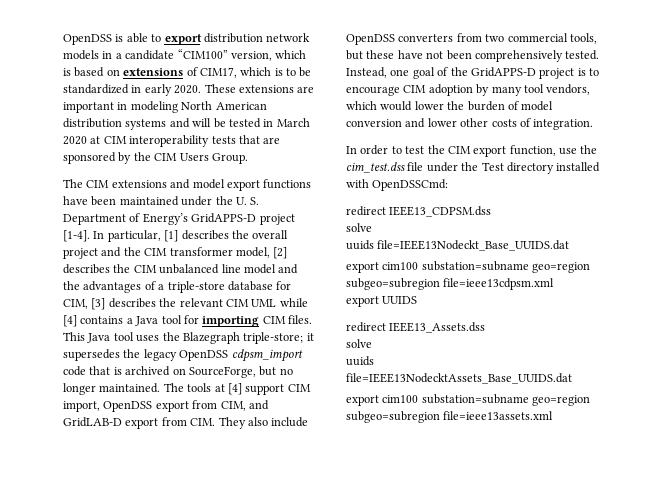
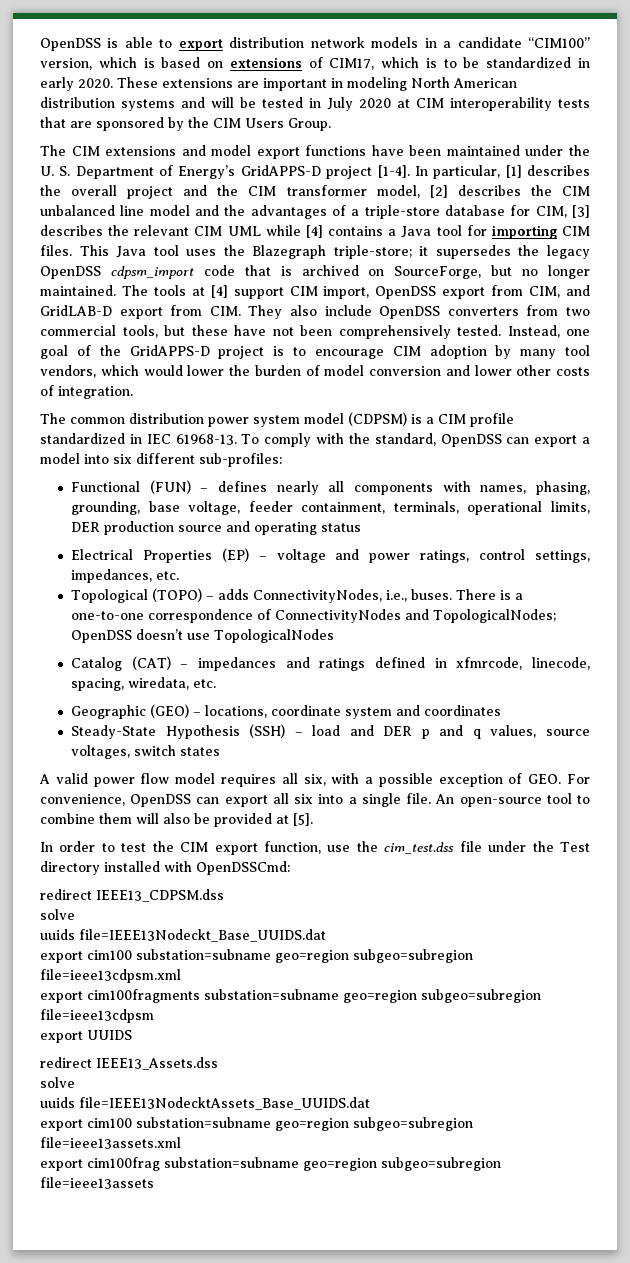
[276,118,310,127] March -> [327,97,353,111] July
(594, 124) none -> [40,412,514,427] [40,433,591,447] [40,453,282,467] [70,480,591,495] [70,501,591,515] [70,521,361,535] [70,548,590,563] [70,569,179,583] [70,588,523,603] [70,609,556,623] [70,629,334,643] [70,656,591,671] [70,677,216,691] [70,704,501,719] [70,724,591,739] [70,745,220,759] [39,773,590,787] [40,793,590,807] [40,813,313,827] // The common distribution power system model (CDPSM) is a CIM profile standardized in IEC 61968-13. To comply with the standard, OpenDSS can export a model into six different sub-profiles: // Functional (FUN) – defines nearly all components with names, phasing, grounding, base voltage, feeder containment, terminals, operational limits, DER production source and operating status // Electrical Properties (EP) – voltage and power ratings, control settings, impedances, etc. // Topological (TOPO) – adds ConnectivityNodes, i.e., buses. There is a one-to-one correspondence of ConnectivityNodes and TopologicalNodes; OpenDSS doesn’t use TopologicalNodes // Catalog (CAT) – impedances and ratings defined in xfmrcode, linecode, spacing, wiredata, etc. // Geographic (GEO) – locations, coordinate system and coordinates // Steady-State Hypothesis (SSH) – load and DER p and q values, source voltages, switch states // A valid power flow model requires all six, with a possible exception of GEO. For convenience, OpenDSS can export all six into a single file. An open-source tool to combine them will also be provided at [5].
(555, 284) none -> [40,989,541,1003] [40,1009,154,1023] // export cim100fragments substation=subname geo=region subgeo=subregion file=ieee13cdpsm
(554, 415) none -> [40,1157,501,1171] [40,1177,154,1189] // export cim100frag substation=subname geo=region subgeo=subregion file=ieee13assets

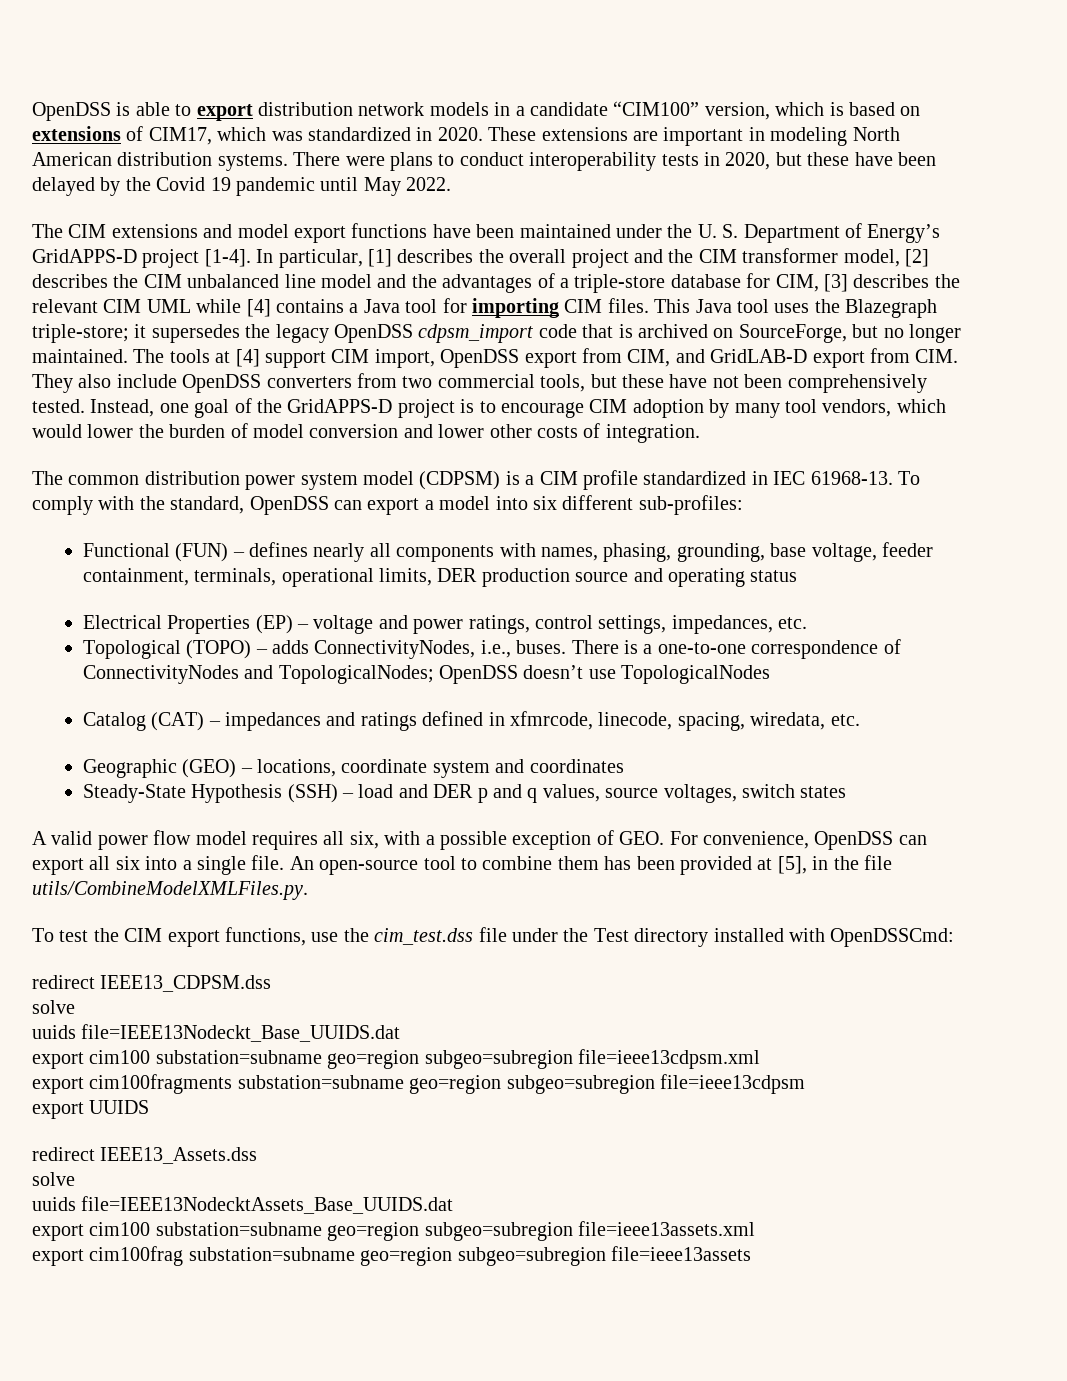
[425,57,590,68] [40,77,74,91] is to be standardized in early -> [271,127,433,141] was standardized in
[121,97,590,111] [40,117,331,131] systems and will be tested in July 2020 at CIM interoperability tests that are sponsored by the CIM Users Group. -> [217,152,936,171] [32,177,452,196] systems. There were plans to conduct interoperability tests in 2020, but these have been delayed by the Covid 19 pandemic until May 2022.
[136,813,313,827] [40,841,115,852] will also be provided at [5]. // In order to -> [604,855,892,875] [32,881,308,900] [32,928,54,942] has been provided at [5], in the file utils/CombineModelXMLFiles.py. // To
[264,841,322,854] function, -> [225,927,306,946] functions,

